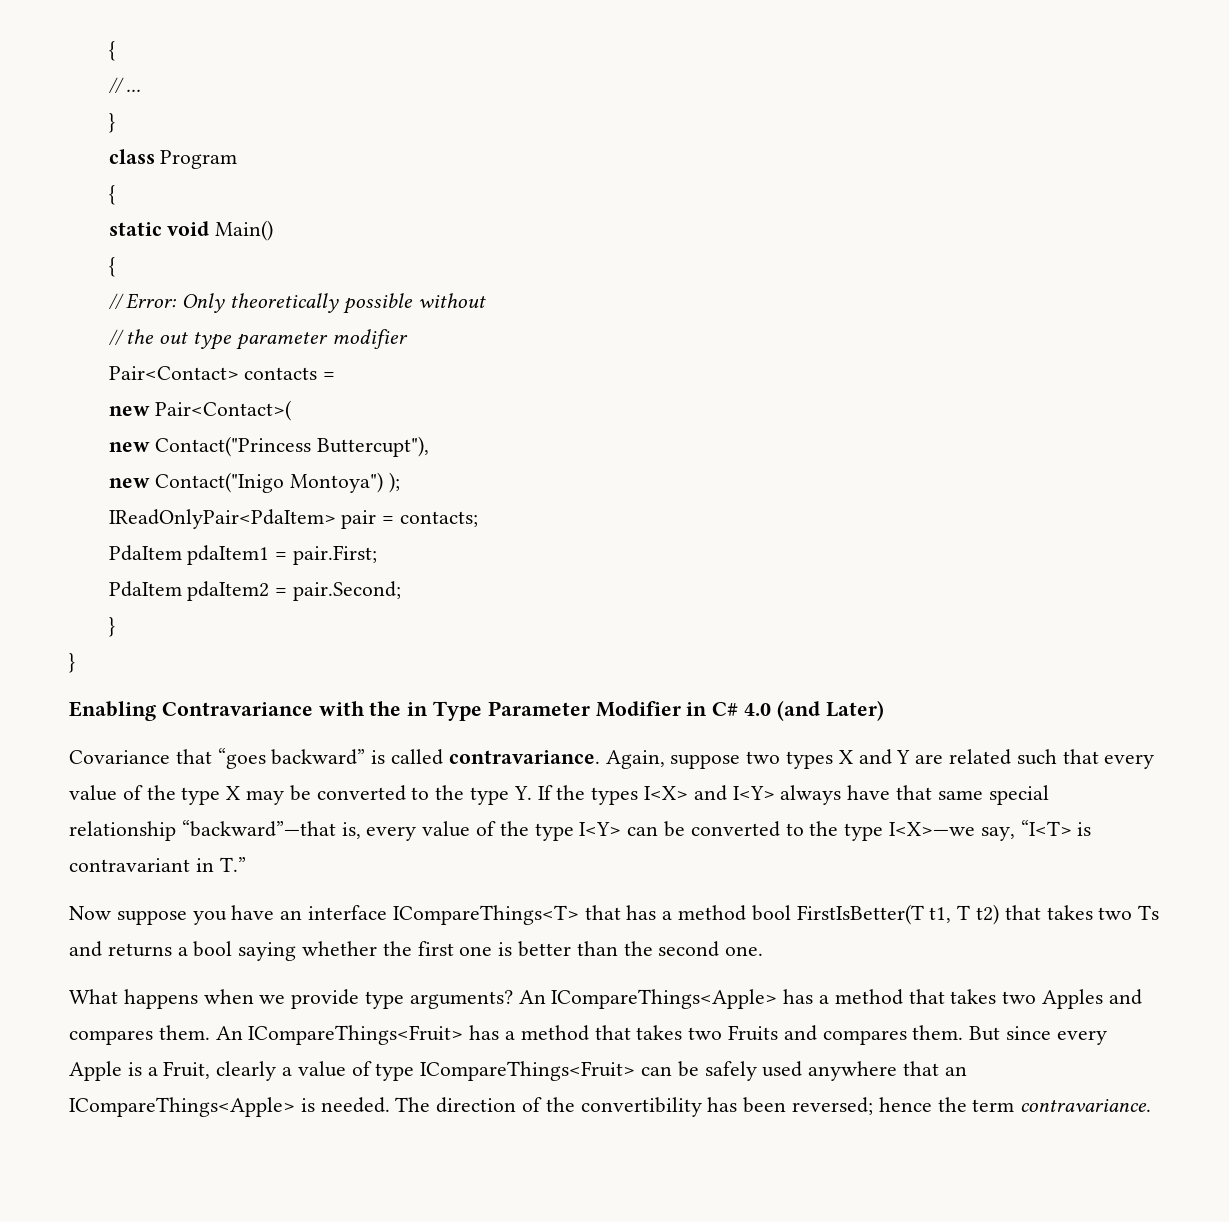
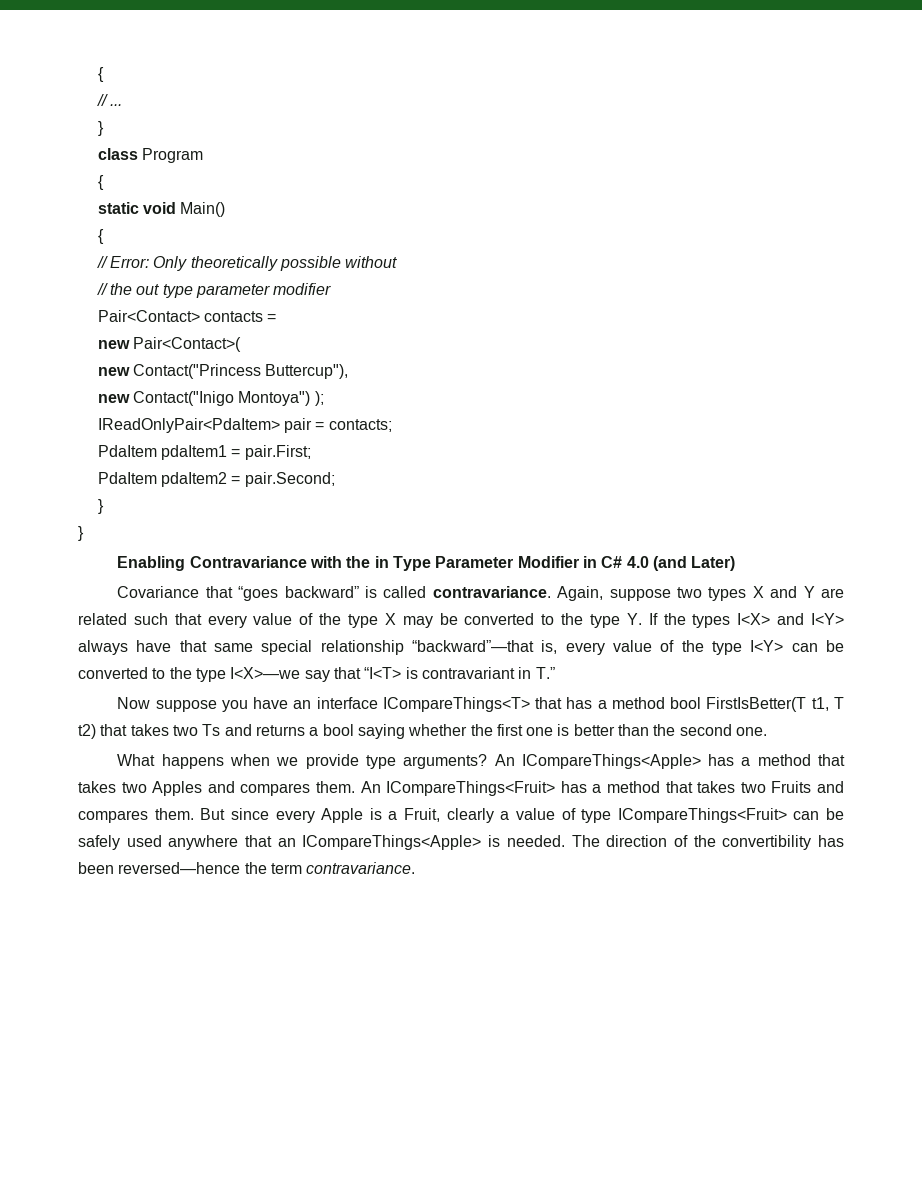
[317,436,430,457] Buttercupt"), -> [265,364,349,379] Buttercup"),
[980,827,1015,841] say, -> [304,667,361,682] say that
[792,1097,932,1115] reversed; hence -> [118,862,241,874] reversed—hence

